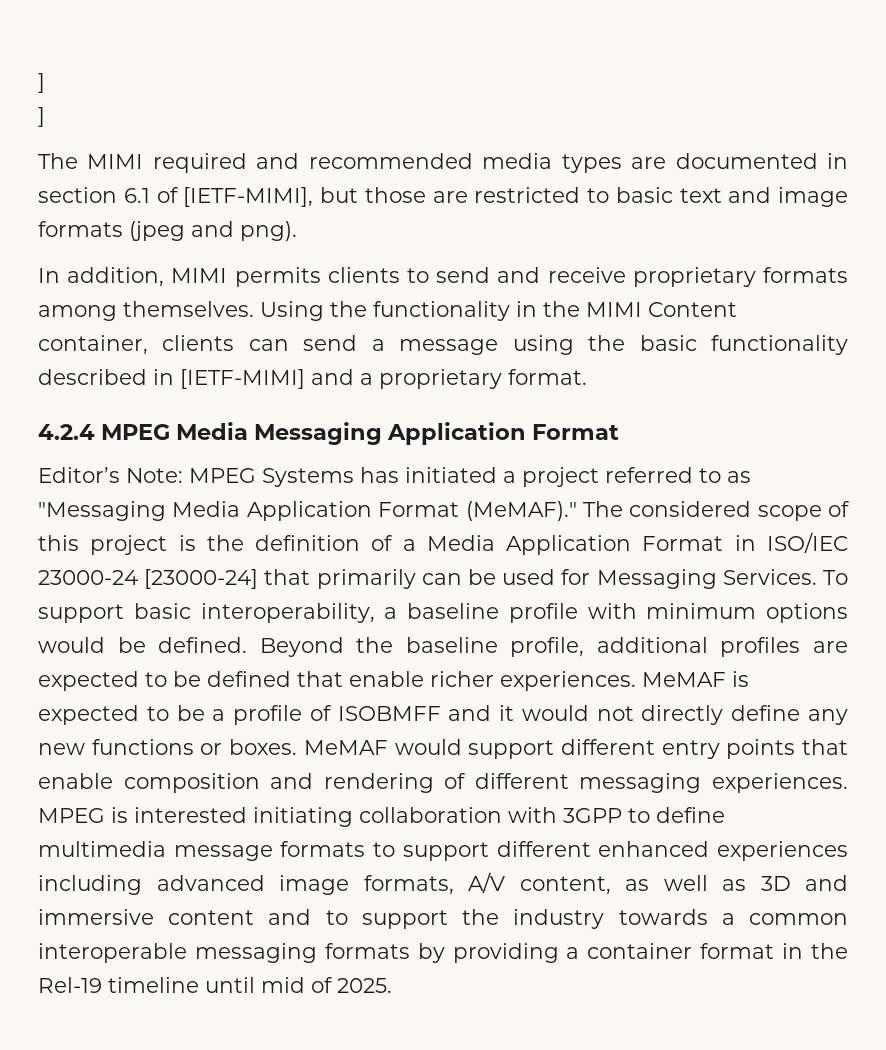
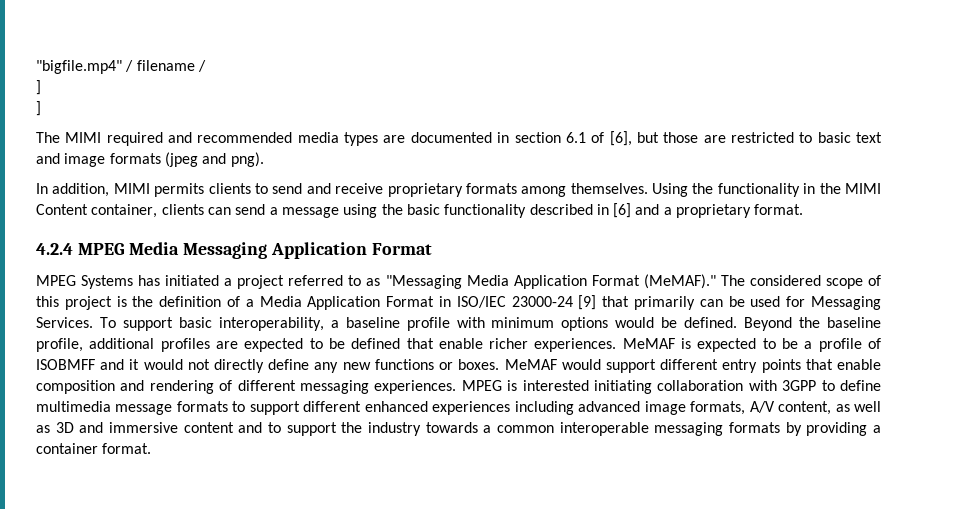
(38, 83) none -> [36,60,206,74] "bigfile.mp4" / filename / //
[183,187,314,207] [IETF-MIMI], -> [609,131,632,146] [6],
[180,369,305,389] [IETF-MIMI] -> [613,203,632,218] [6]
[38,467,183,483] Editor’s Note: -> (432, 249) none
[144,569,259,589] [23000-24] -> [578,295,597,310] [9]
[700,943,849,959] [38,977,392,993] format in the Rel-19 timeline until mid of 2025. -> [102,443,152,454] format.

